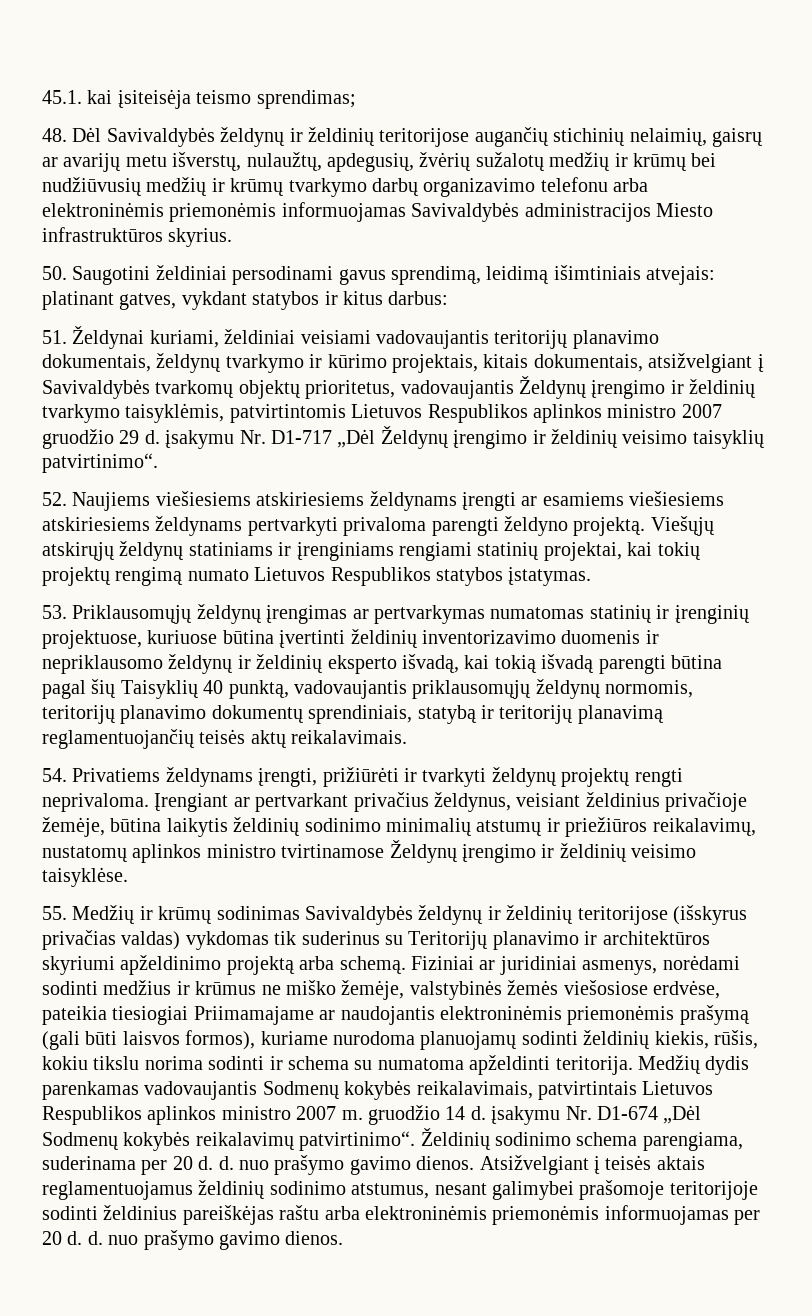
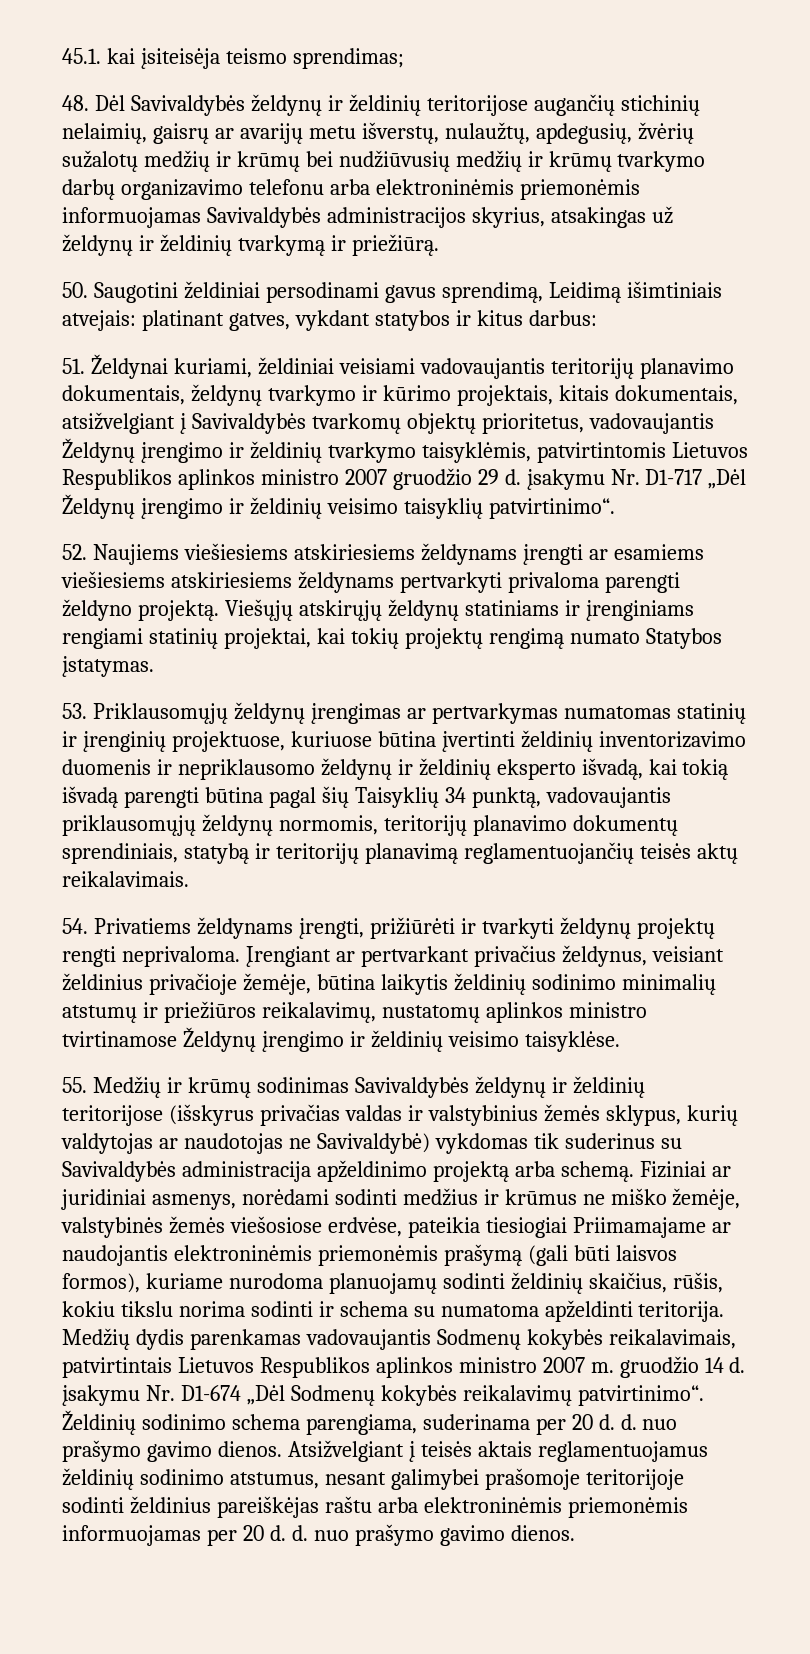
[655,203,713,217] [42,227,233,247] Miesto infrastruktūros skyrius. -> [471,206,673,228] [62,234,439,256] skyrius, atsakingas už želdynų ir želdinių tvarkymą ir priežiūrą.
[486,266,550,284] leidimą -> [548,282,621,303] Leidimą
[254,567,503,586] Lietuvos Respublikos statybos -> [645,628,722,649] Statybos
[203,680,224,694] 40 -> [444,787,466,803] 34
[121,931,710,950] [42,956,115,975] valdas) vykdomas tik suderinus su Teritorijų planavimo ir architektūros skyriumi -> [344,1104,738,1126] [61,1133,682,1154] [62,1161,311,1182] valdas ir valstybinius žemės sklypus, kurių valdytojas ar naudotojas ne Savivaldybė) vykdomas tik suderinus su Savivaldybės administracija
[654,1031,709,1049] kiekis, -> [588,1272,667,1293] skaičius,

